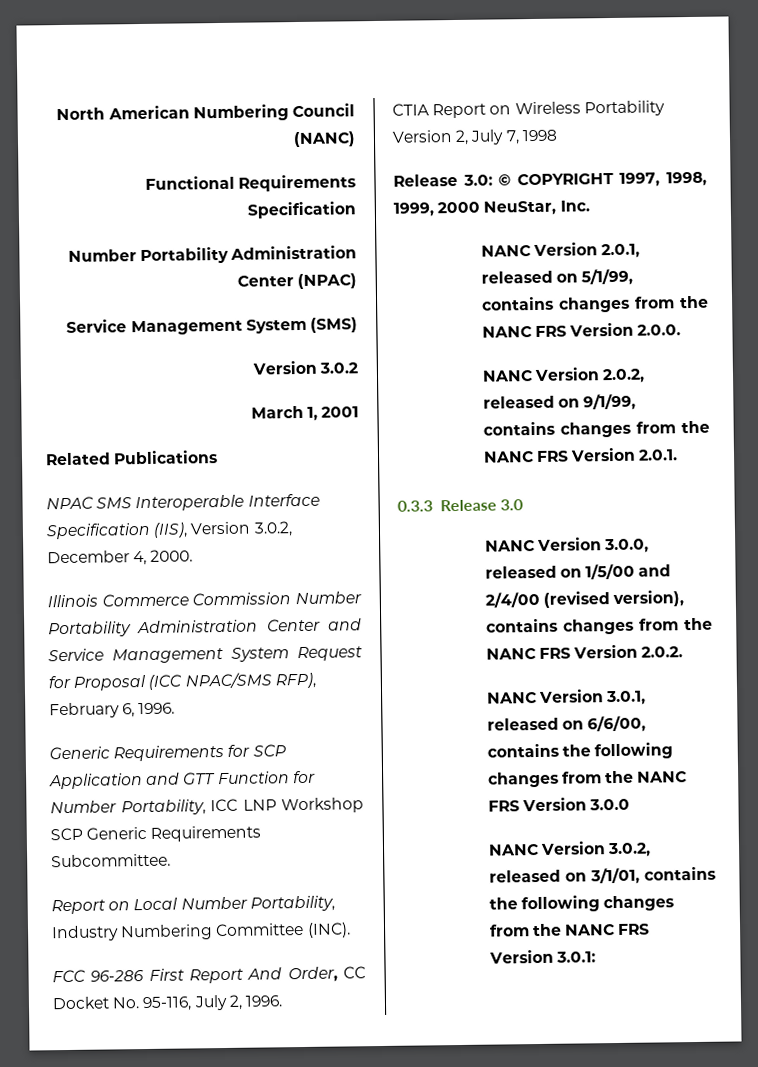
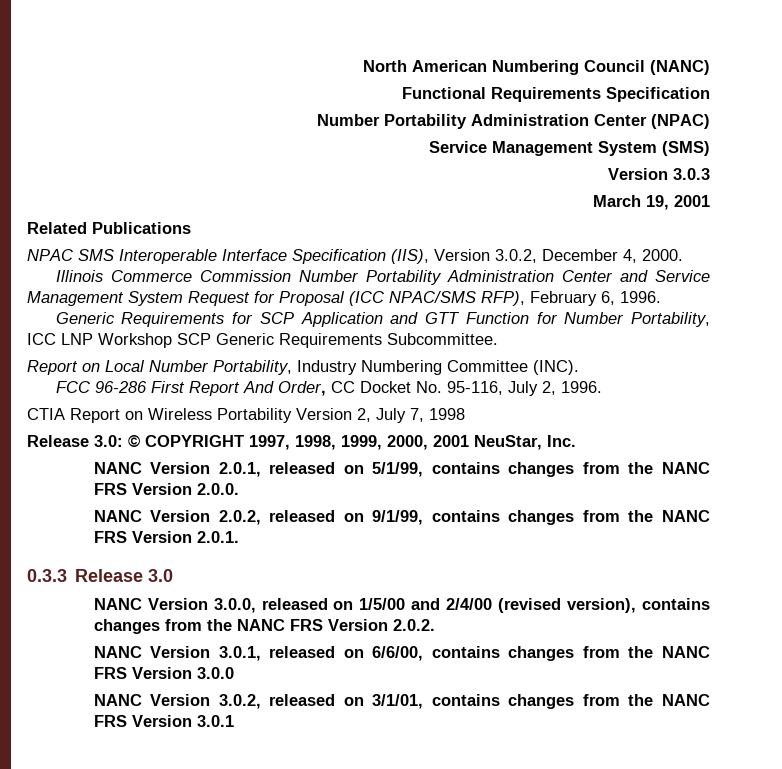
[319,362,358,374] 3.0.2 -> [673,168,710,180] 3.0.3
[306,406,318,421] 1, -> [646,195,669,210] 19,
[437,201,481,214] 2000 -> [387,435,469,450] 2000, 2001
[562,742,674,760] the following -> (500, 652) none
[488,895,675,913] [488,923,651,937] [488,949,597,964] the following changes from the NANC FRS Version 3.0.1: -> [508,694,711,709] [93,715,234,727] changes from the NANC FRS Version 3.0.1

